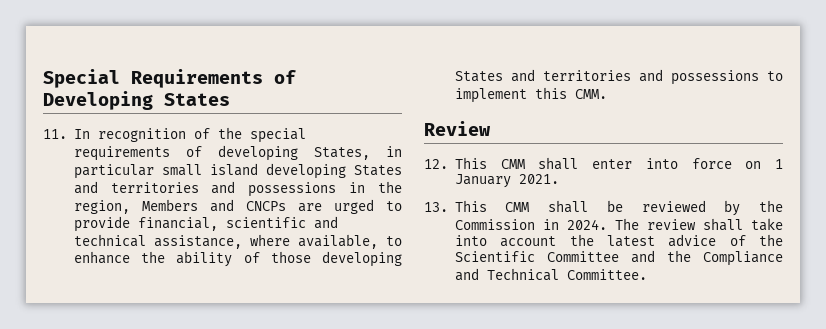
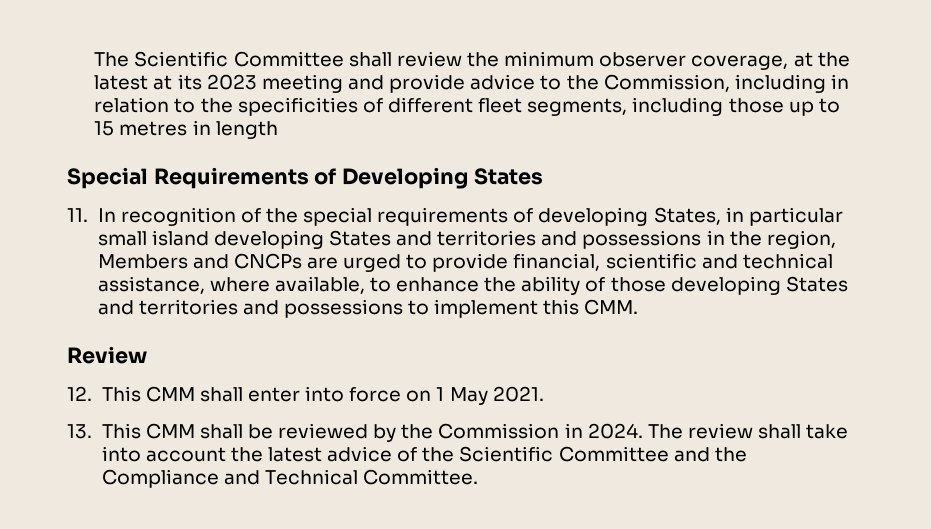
(43, 78) none -> [94,51,850,70] [94,74,849,93] [94,97,840,116] [94,120,278,139] The Scientific Committee shall review the minimum observer coverage, at the latest at its 2023 meeting and provide advice to the Commission, including in relation to the specificities of different fleet segments, including those up to 15 metres in length //
[454,174,511,188] January -> [449,387,488,405] May

